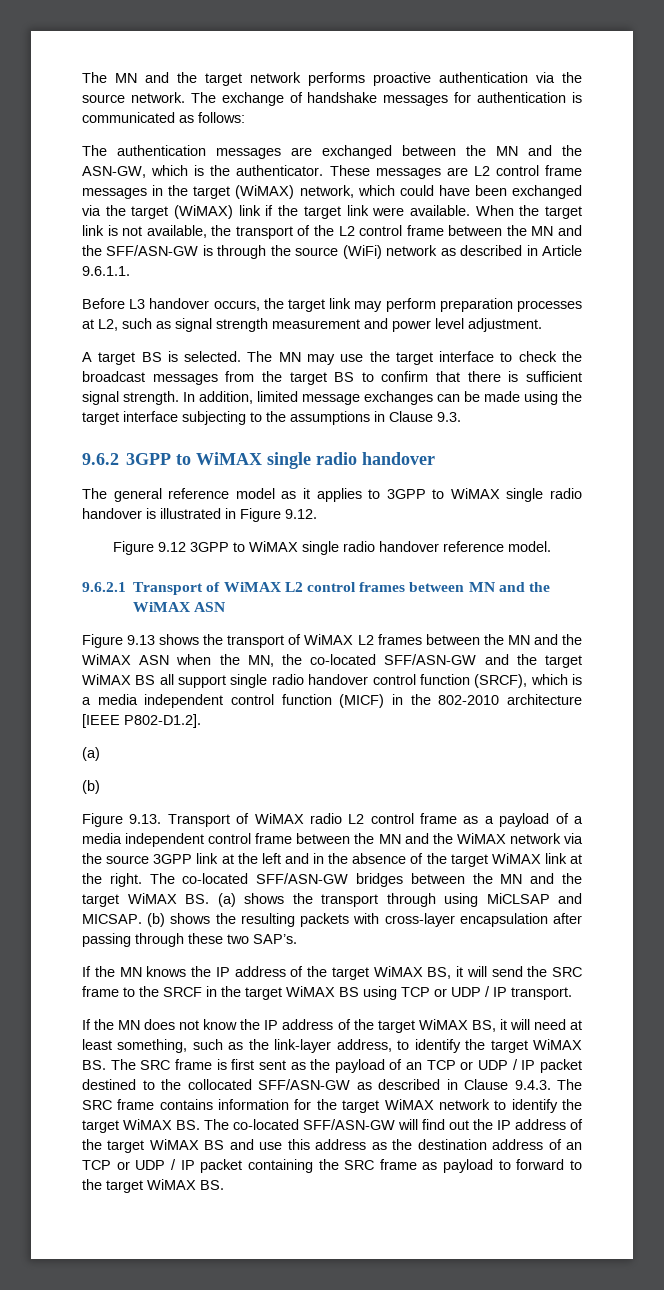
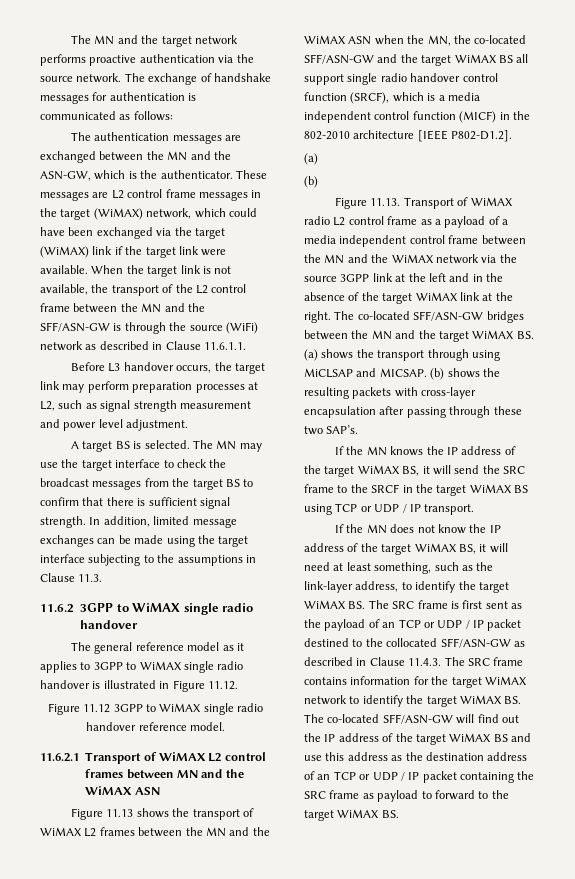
[542,245,582,256] [82,266,130,276] Article 9.6.1.1. -> [165,341,246,350] Clause 11.6.1.1.
[437,412,461,422] [82,453,119,465] 9.3. // 9.6.2 -> [78,574,103,582] [40,604,74,613] 11.3. // 11.6.2
[285,509,317,519] [113,541,186,555] 9.12. // Figure 9.12 -> [207,681,238,690] [47,703,111,715] 11.12. // Figure 11.12
[82,582,126,592] 9.6.2.1 -> [40,753,79,762] 11.6.2.1
[127,635,156,645] 9.13 -> [106,809,134,817] 11.13
[129,814,162,824] 9.13. -> [370,198,401,206] 11.13.
[514,1080,551,1090] 9.4.3. -> [408,658,442,666] 11.4.3.

